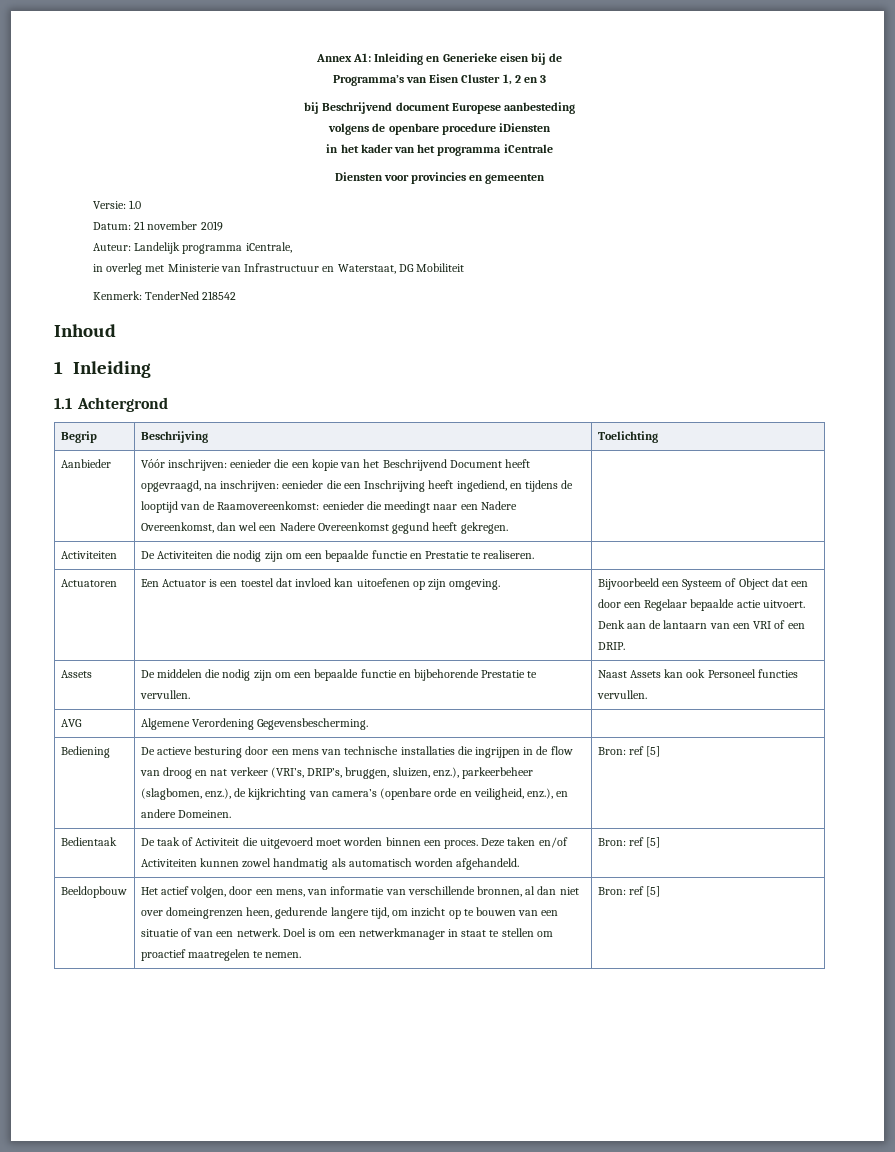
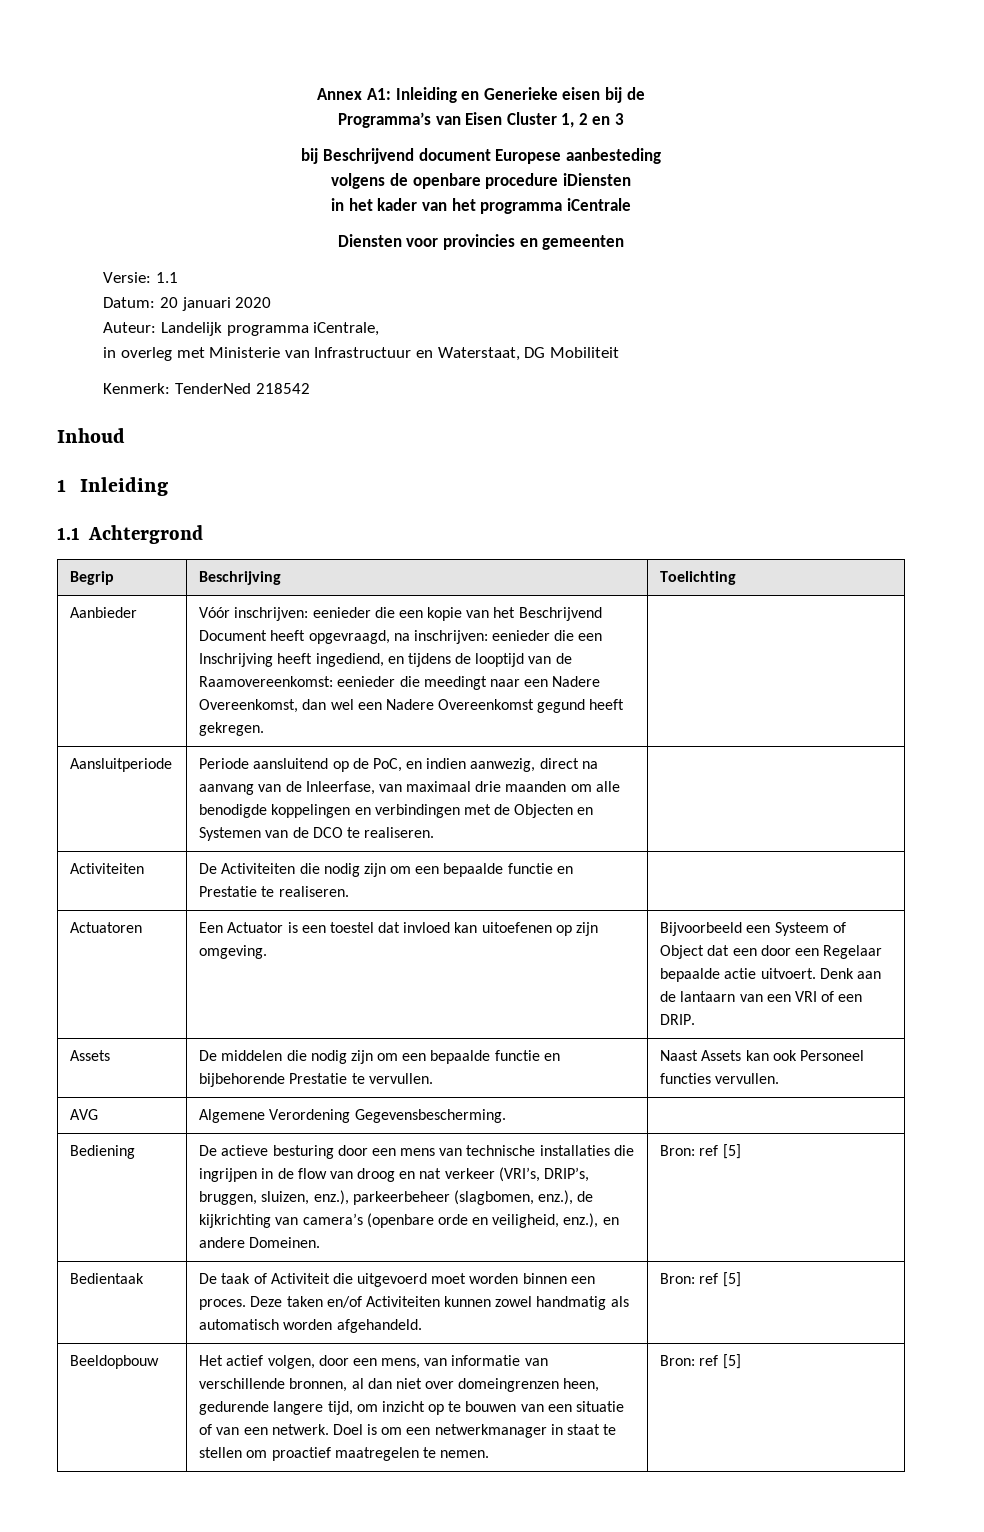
[129,200,142,209] 1.0 -> [156,272,179,283] 1.1
[134,221,223,231] 21 november 2019 -> [160,297,272,311] 20 januari 2020
(508, 528) none -> [70,758,173,772] [199,758,598,772] [199,781,620,795] [199,804,594,818] [199,827,435,841] // Aansluitperiode | Periode aansluitend op de PoC, en indien aanwezig, direct na aanvang van de Inleerfase, van maximaal drie maanden om alle benodigde koppelingen en verbindingen met de Objecten en Systemen van de DCO te realiseren. |

